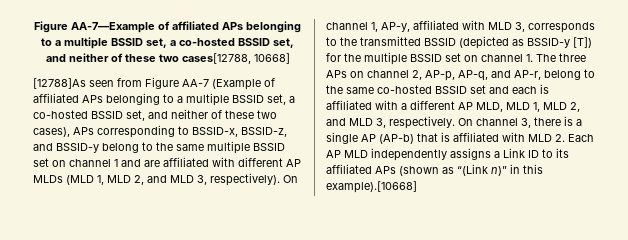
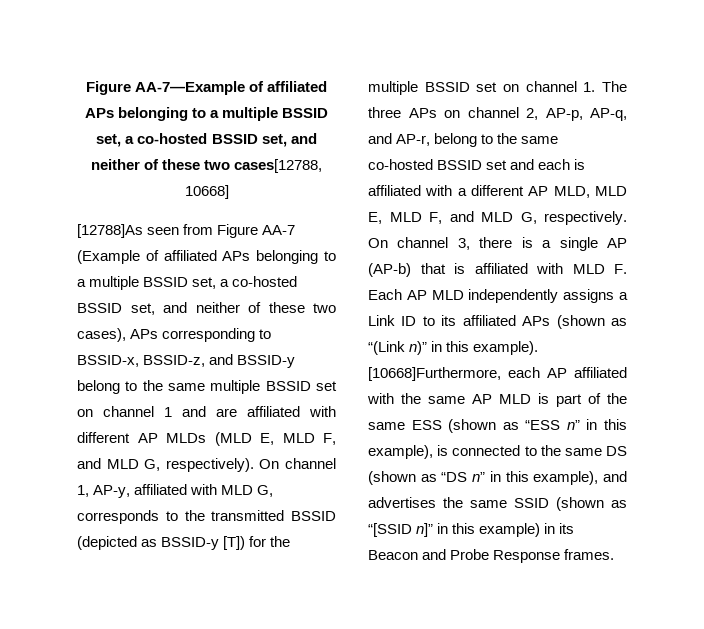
[97,175,207,185] 1, MLD 2, and MLD 3, -> [260,433,336,445] [77,458,161,471] E, MLD F, and MLD G,
[515,22,525,32] 3, -> [257,485,274,497] G,
[533,102,580,112] [326,118,386,128] 1, MLD 2, and MLD 3, -> [368,211,537,224] E, MLD F, and MLD G,
[555,134,565,142] 2. -> [614,264,627,274] F.
[326,181,417,193] example).[10668] -> [473,341,539,355] [368,367,627,381] [367,393,627,407] [368,419,627,433] [368,445,627,459] [368,471,627,485] [368,497,627,511] [368,523,575,537] [368,549,615,563] example). [10668]Furthermore, each AP affiliated with the same AP MLD is part of the same ESS (shown as “ESS n” in this example), is connected to the same DS (shown as “DS n” in this example), and advertises the same SSID (shown as “[SSID n]” in this example) in its Beacon and Probe Response frames.

